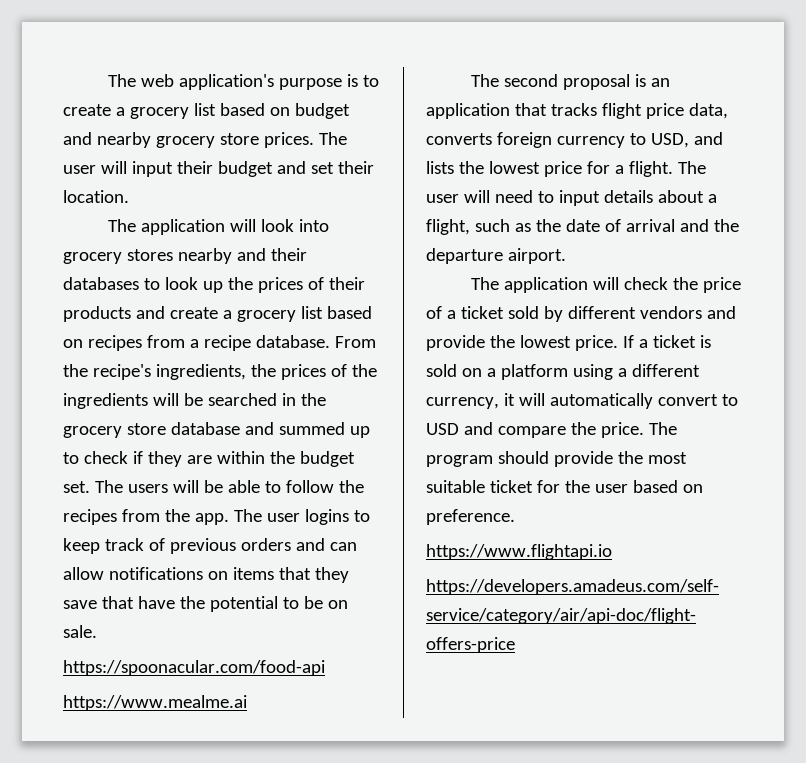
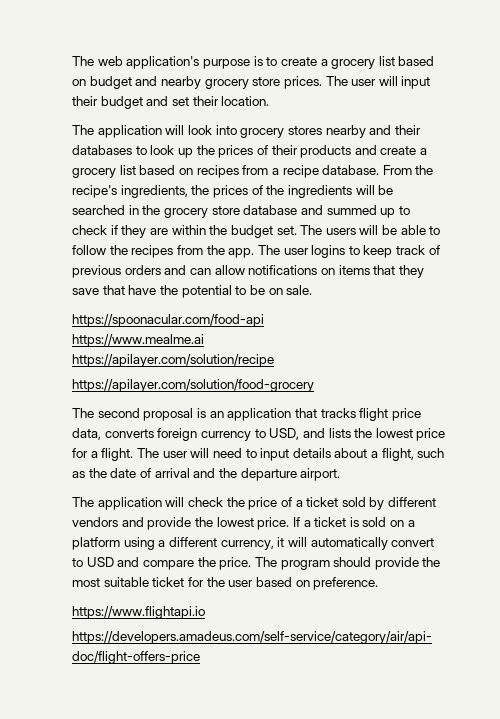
(247, 703) none -> [72,354,274,367] [72,379,314,392] // https://apilayer.com/solution/recipe // https://apilayer.com/solution/food-grocery

